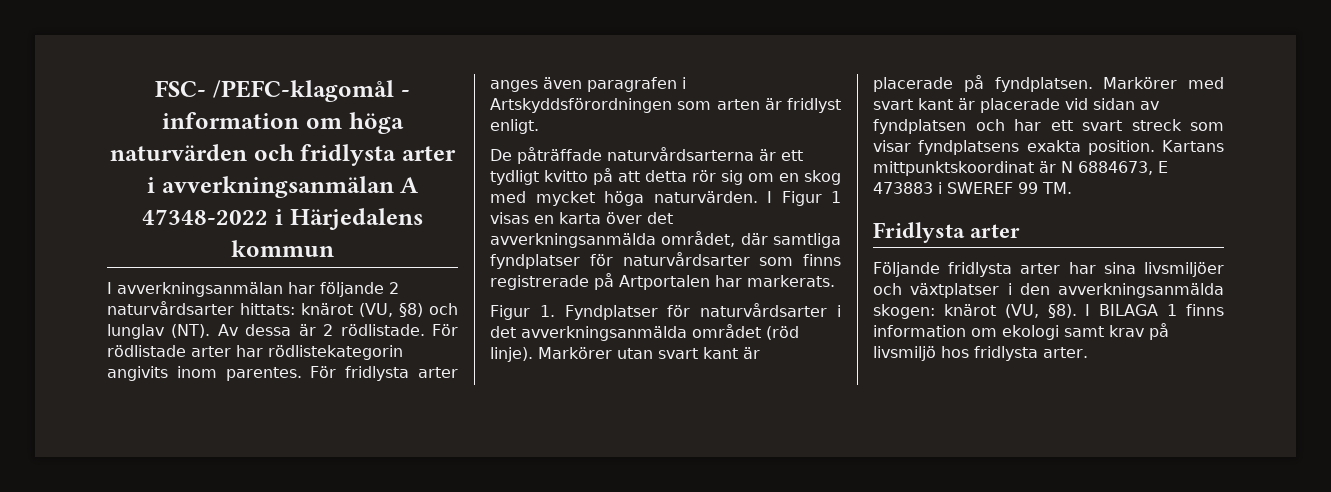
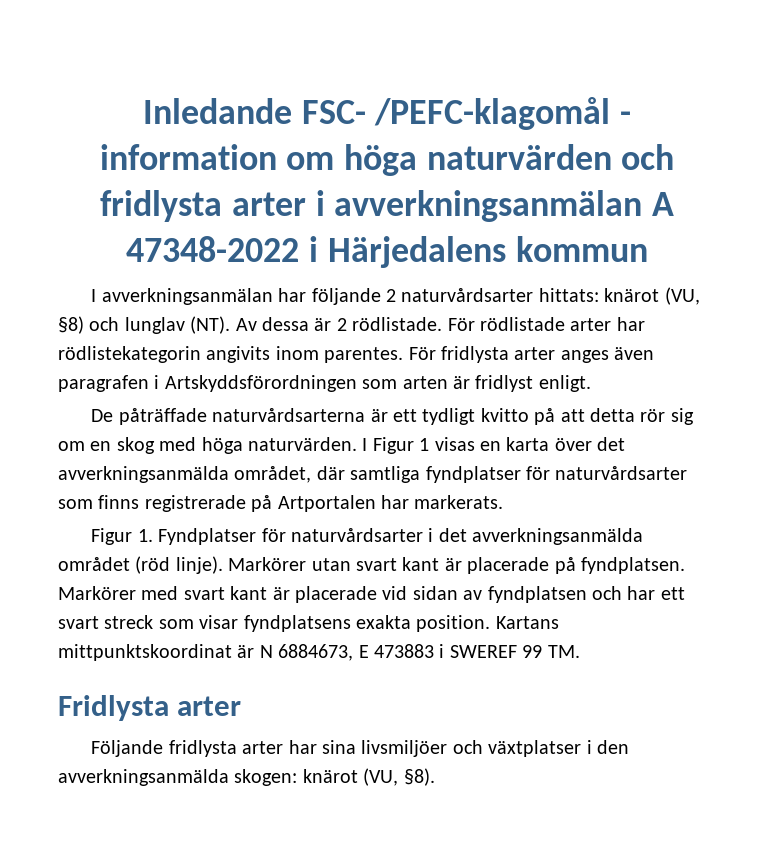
(155, 88) none -> [142,98,292,124] Inledande
[535,191,595,206] mycket -> (197, 444) none
[1085,304,1224,316] [873,323,1169,340] [873,346,1088,361] I BILAGA 1 finns information om ekologi samt krav på livsmiljö hos fridlysta arter. -> (435, 777) none

